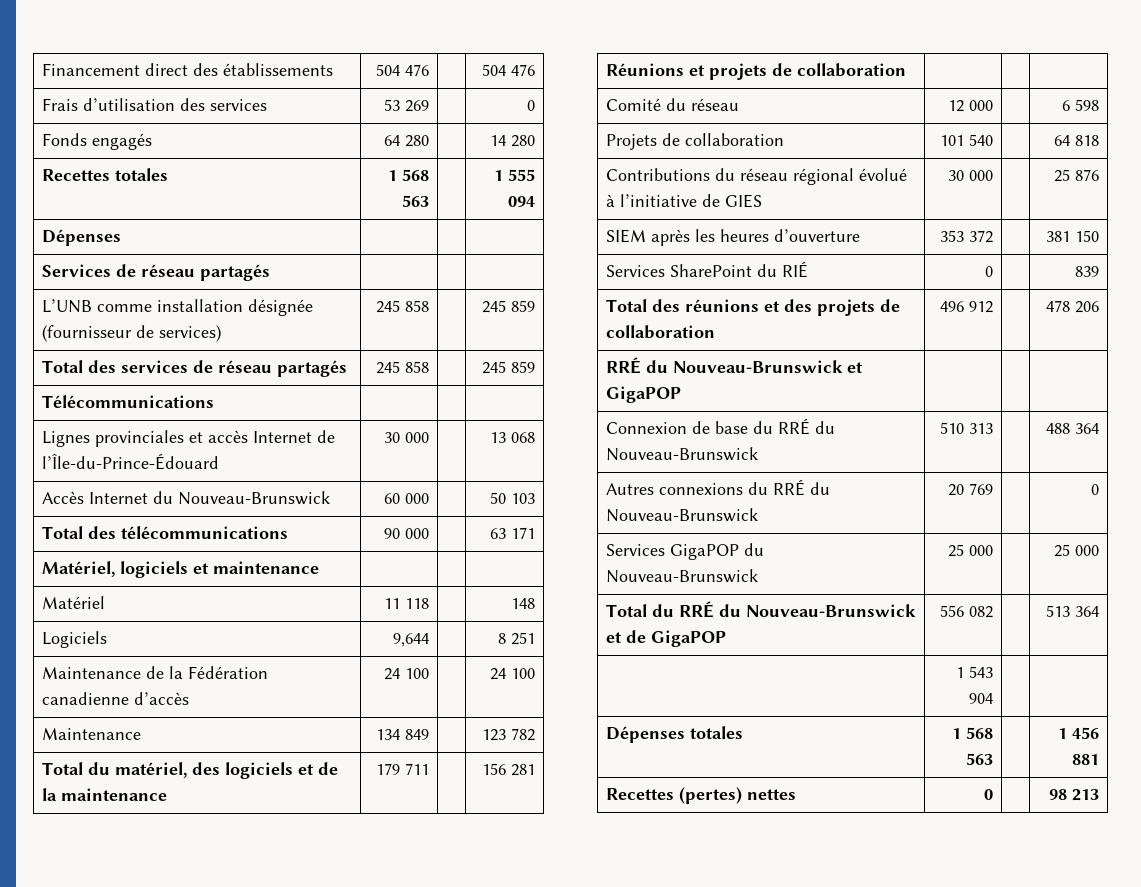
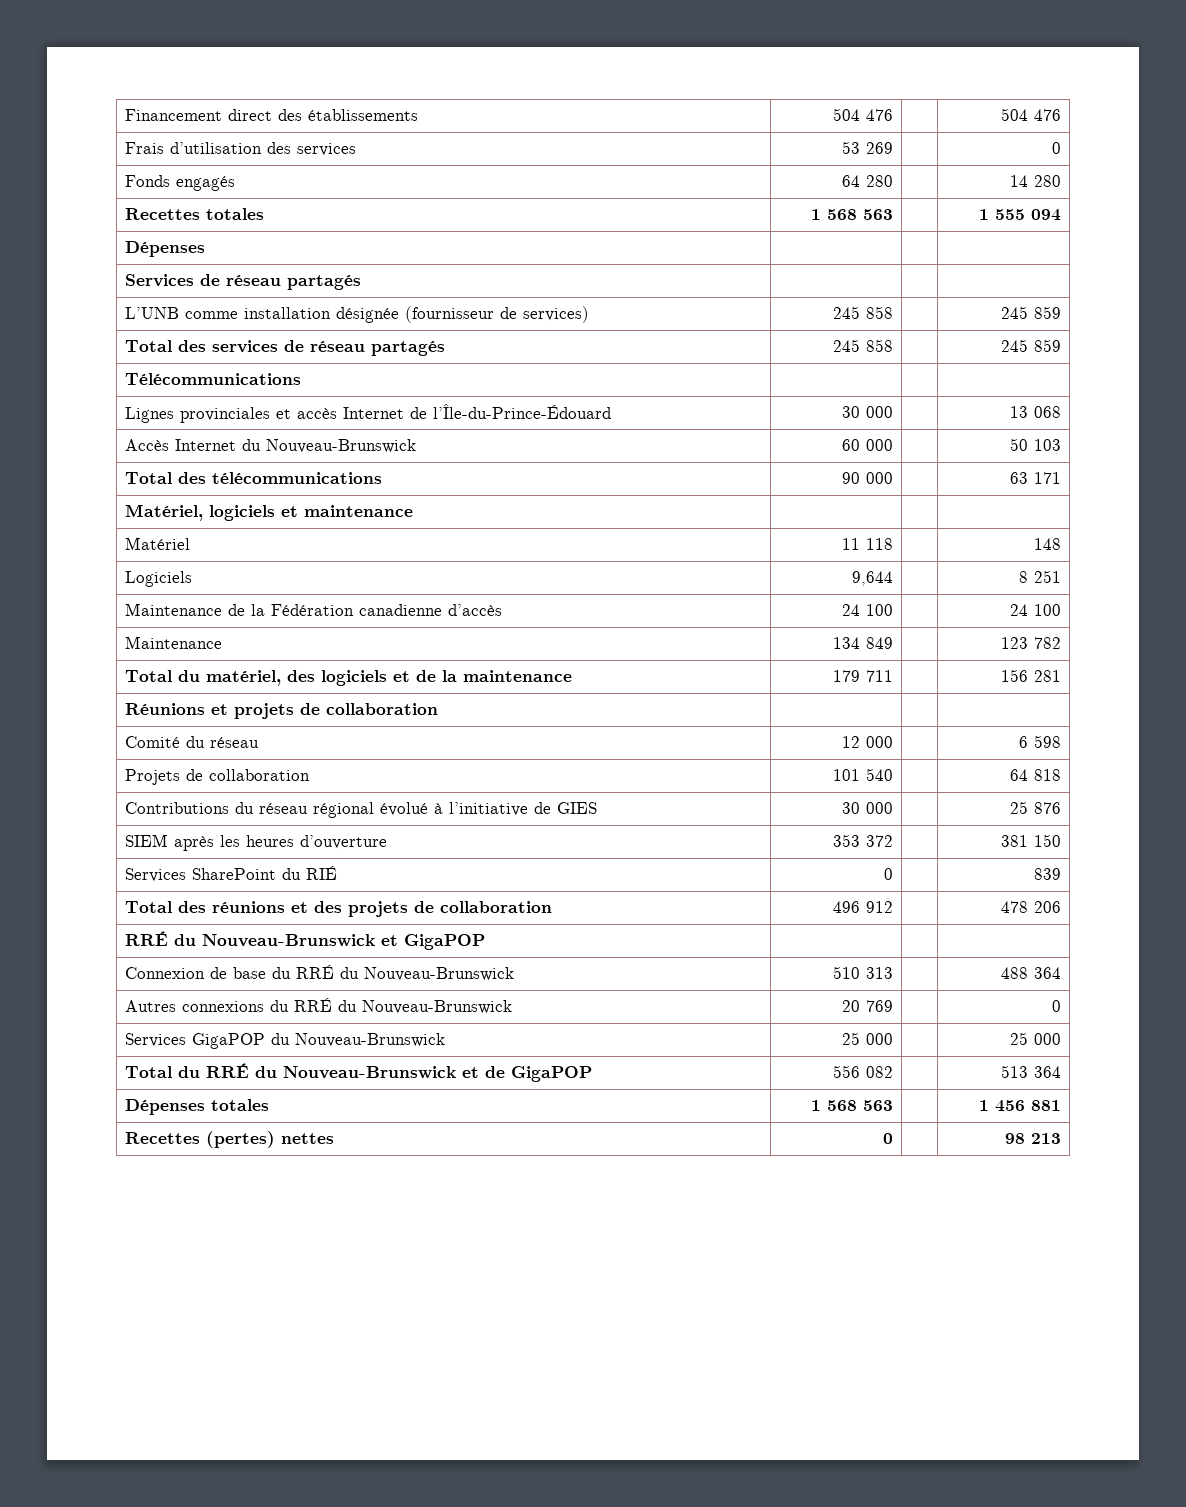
[955,666,993,678] [968,693,993,704] // | 1 543 904 | | -> (1061, 1072) none

